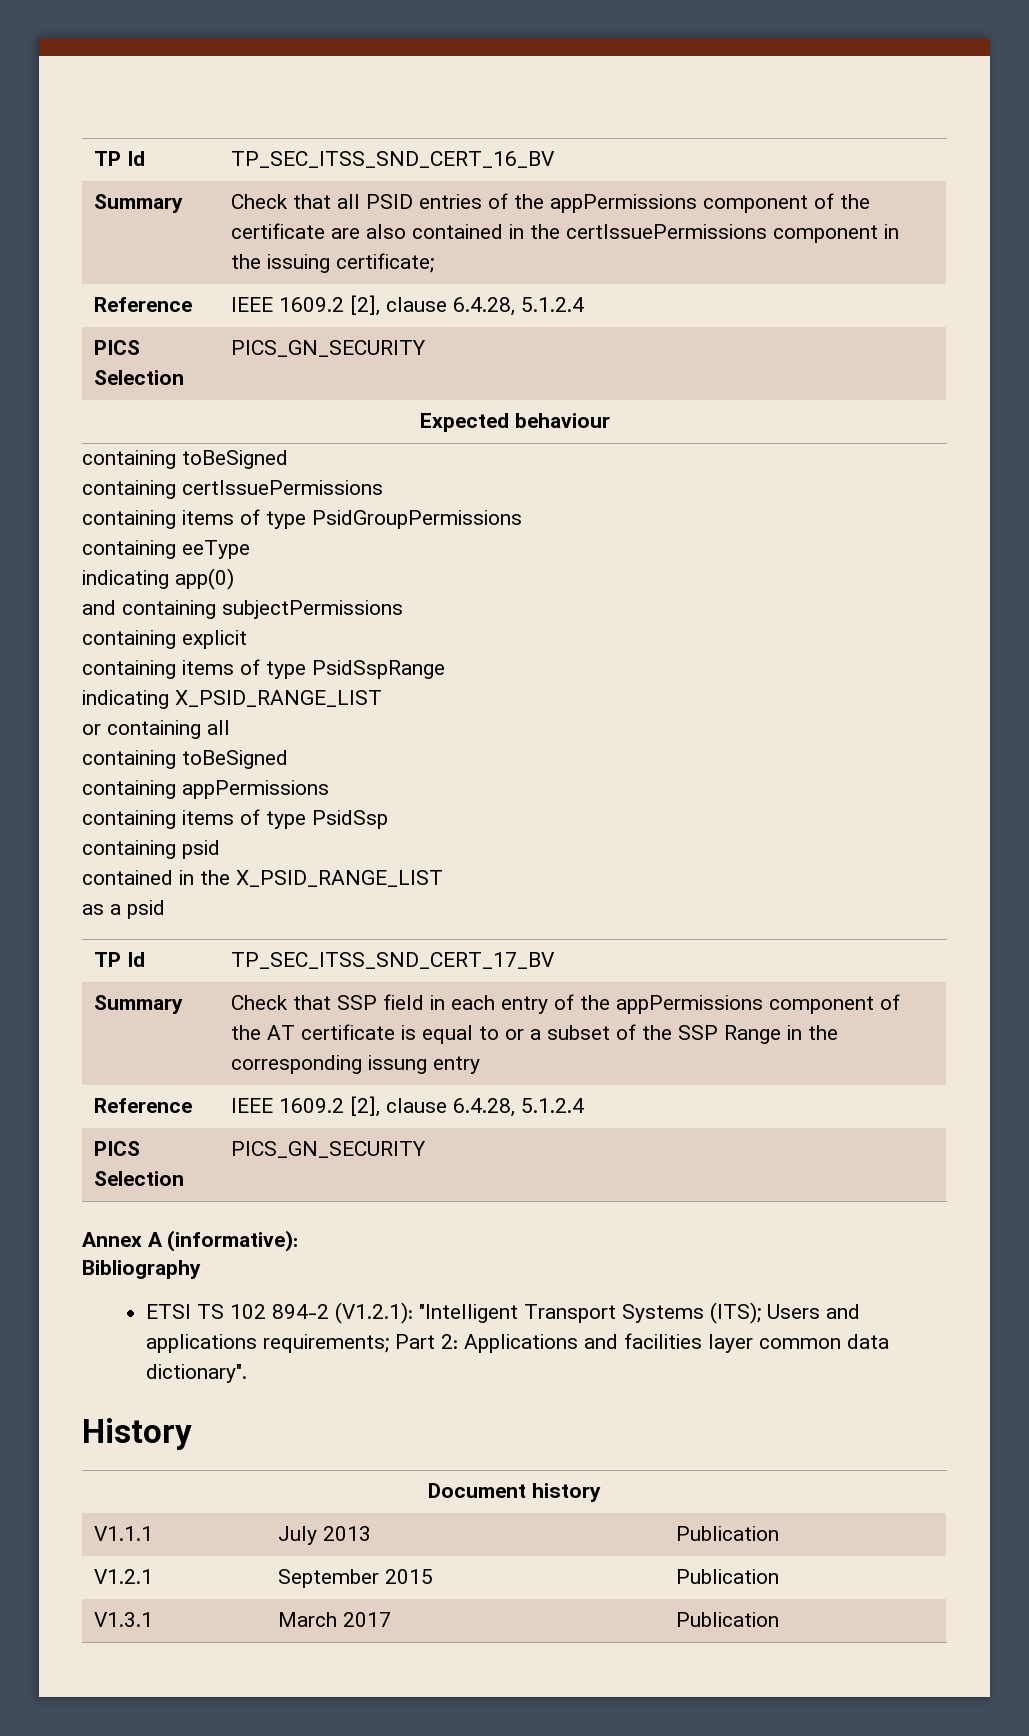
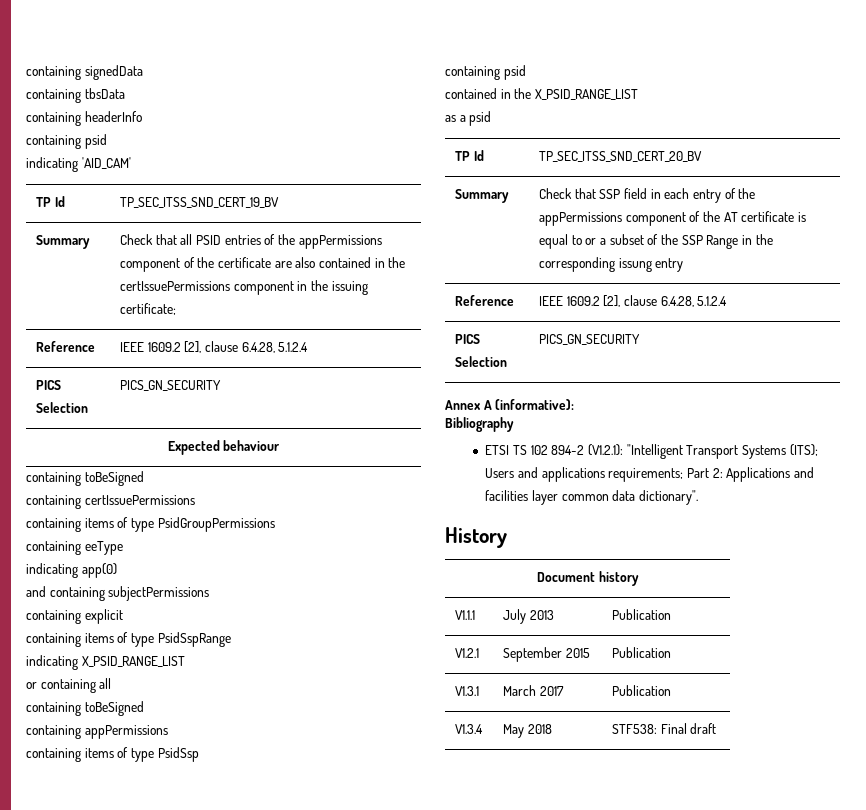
[94,151,146,166] [231,151,556,168] TP Id | TP_SEC_ITSS_SND_CERT_16_BV -> [26,65,143,80] [26,88,125,103] [26,111,142,126] [26,134,107,149] [26,157,131,172] [36,196,65,207] [120,197,280,208] containing signedData // containing tbsData // containing headerInfo // containing psid // indicating 'AID_CAM' // TP Id | TP_SEC_ITSS_SND_CERT_19_BV
[231,952,556,969] TP_SEC_ITSS_SND_CERT_17_BV -> [539,151,703,162] TP_SEC_ITSS_SND_CERT_20_BV
(780, 1619) none -> [455,724,484,734] [503,724,552,738] [612,723,717,734] // V1.3.4 | May 2018 | STF538: Final draft

